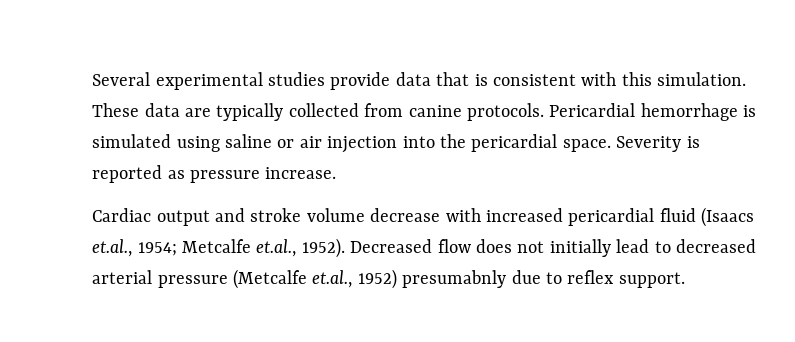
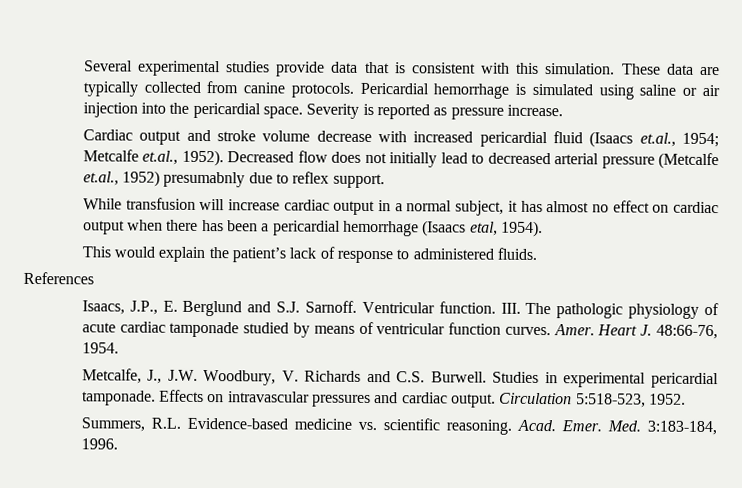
(685, 280) none -> [82,197,719,216] [82,219,543,238] [81,246,537,264] [23,271,94,285] [81,300,719,319] [81,321,718,340] [81,342,119,354] [81,368,719,389] [81,389,686,408] [80,417,718,436] [80,438,118,450] // While transfusion will increase cardiac output in a normal subject, it has almost no effect on cardiac output when there has been a pericardial hemorrhage (Isaacs etal, 1954). // This would explain the patient’s lack of response to administered fluids. // References // Isaacs, J.P., E. Berglund and S.J. Sarnoff. Ventricular function. III. The pathologic physiology of acute cardiac tamponade studied by means of ventricular function curves. Amer. Heart J. 48:66-76, 1954. // Metcalfe, J., J.W. Woodbury, V. Richards and C.S. Burwell. Studies in experimental pericardial tamponade. Effects on intravascular pressures and cardiac output. Circulation 5:518-523, 1952. // Summers, R.L. Evidence-based medicine vs. scientific reasoning. Acad. Emer. Med. 3:183-184, 1996.

